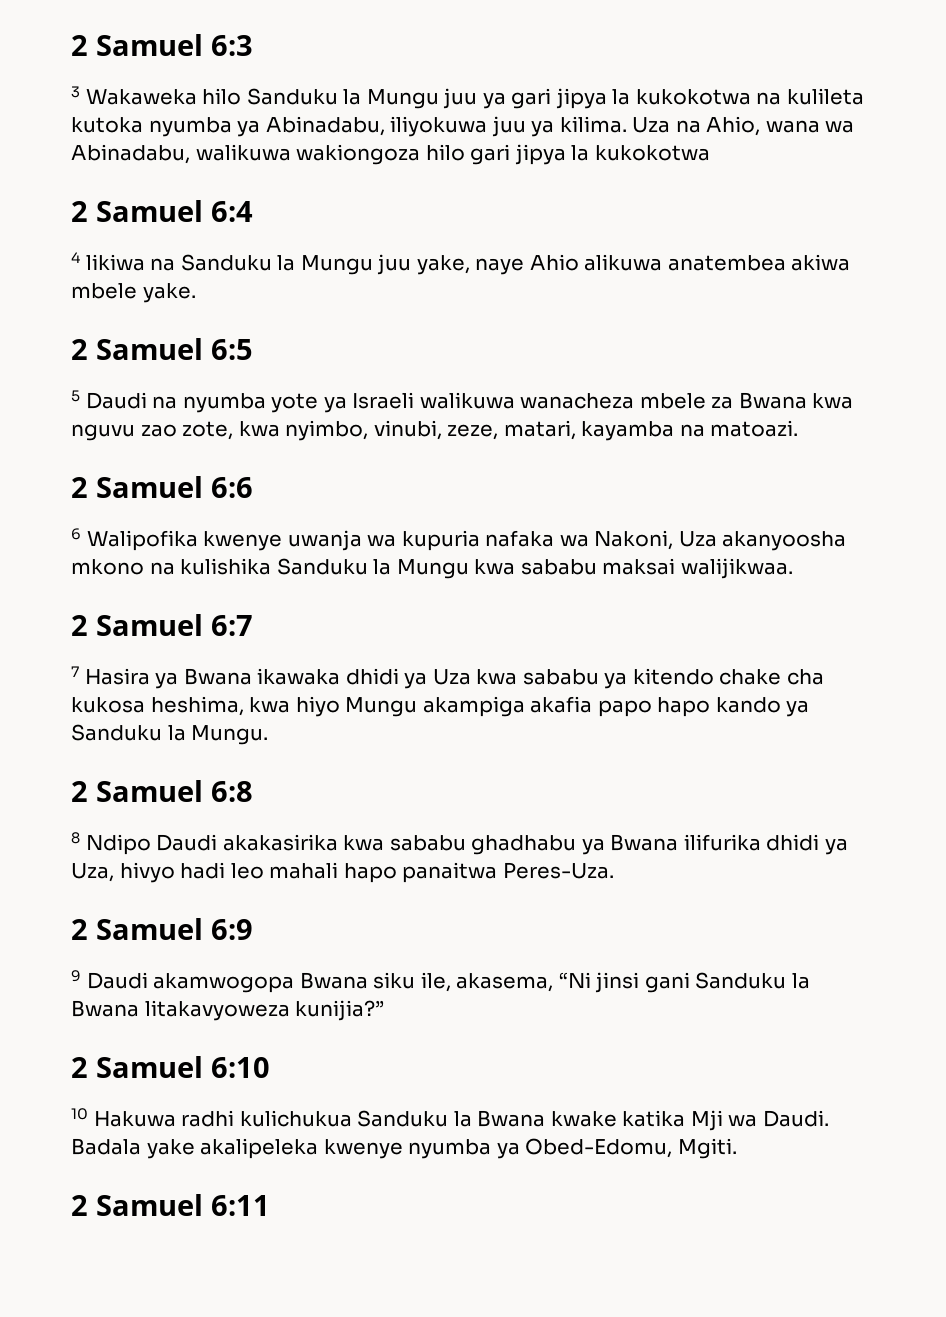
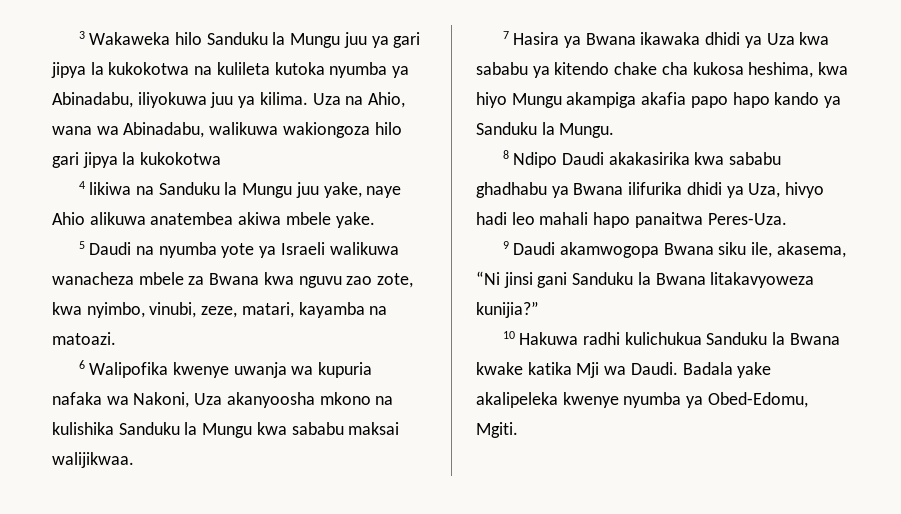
[71,34,253,56] 2 Samuel 6:3 // -> (78, 35) none
[71,200,253,222] // 2 Samuel 6:4 -> (222, 158) none
[71,338,253,360] // 2 Samuel 6:5 -> (375, 220) none
[71,476,253,498] // 2 Samuel 6:6 -> (116, 338) none
[71,614,253,636] // 2 Samuel 6:7 -> (134, 460) none
[71,780,253,802] // 2 Samuel 6:8 -> (615, 130) none
[71,918,253,940] // 2 Samuel 6:9 -> (787, 219) none
[71,1056,270,1078] // 2 Samuel 6:10 -> (539, 309) none
[71,1194,270,1216] // 2 Samuel 6:11 -> (518, 430) none

